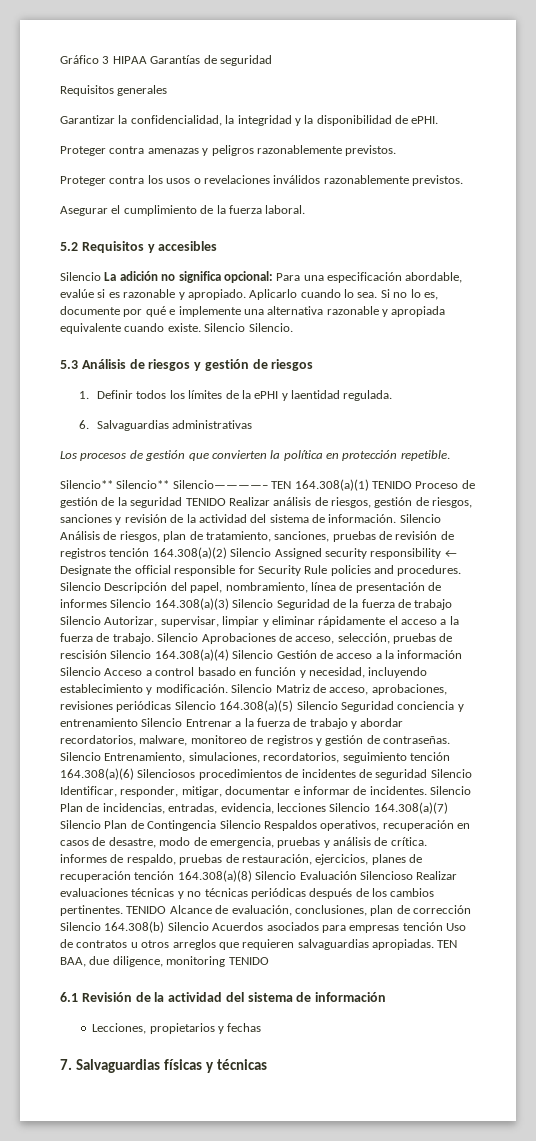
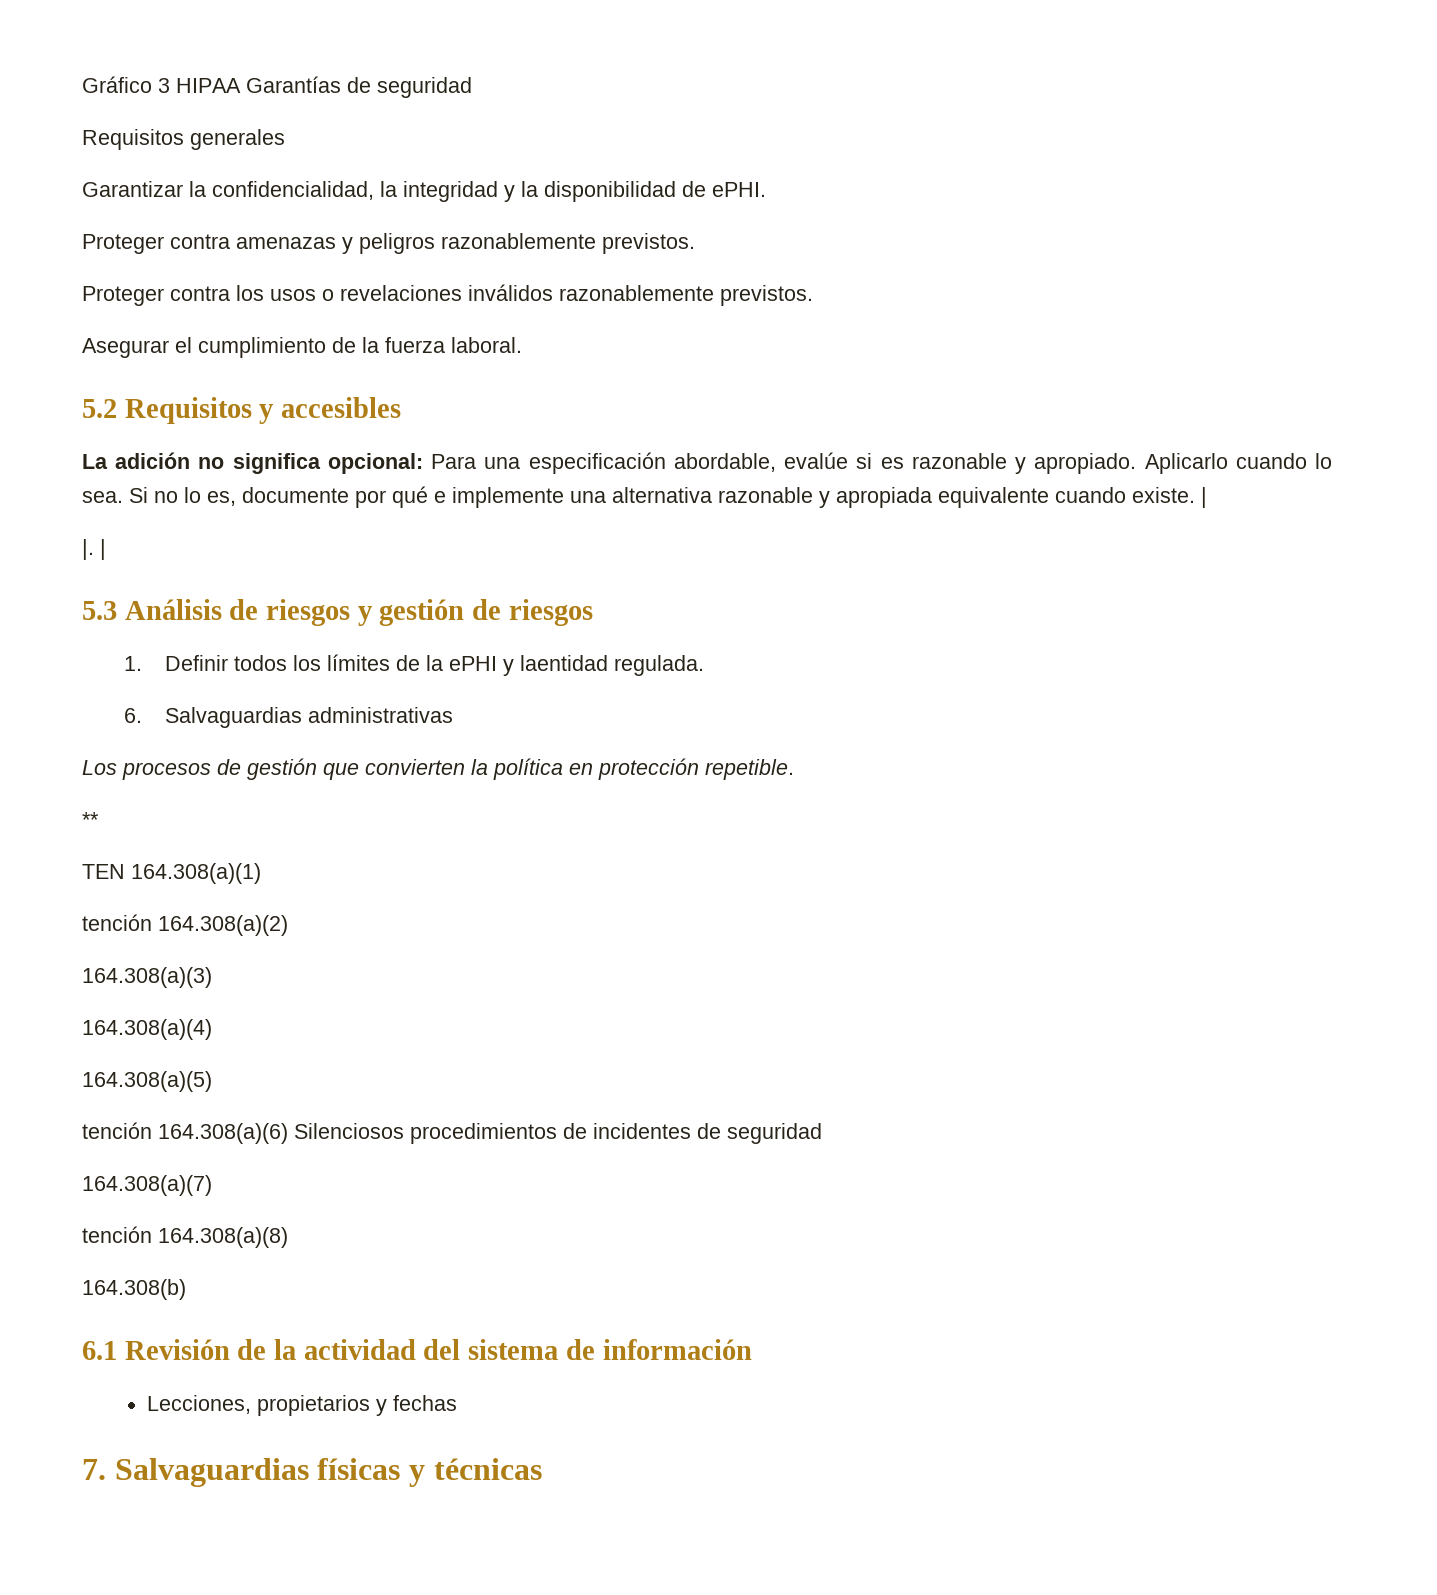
[60,272,101,281] Silencio -> (402, 407) none
[204,323,293,332] Silencio Silencio. -> [1201,487,1207,508] [82,539,106,560] | // |. |
[60,480,268,489] Silencio** Silencio** Silencio————– -> [82,812,99,827] ** //
[371,480,475,489] [60,497,473,508] [60,514,441,525] [60,531,454,542] [60,547,457,559] [60,565,462,576] [60,582,441,593] [60,598,453,610] [60,616,459,627] [60,633,453,644] [60,649,463,661] [60,667,428,678] [60,684,447,695] [60,700,464,712] [60,718,404,729] [60,735,450,746] [60,752,407,763] TENIDO Proceso de gestión de la seguridad TENIDO Realizar análisis de riesgos, gestión de riesgos, sanciones y revisión de la actividad del sistema de información. Silencio Análisis de riesgos, plan de tratamiento, sanciones, pruebas de revisión de registros tención 164.308(a)(2) Silencio Assigned security responsibility ← Designate the official responsible for Security Rule policies and procedures. Silencio Descripción del papel, nombramiento, línea de presentación de informes Silencio 164.308(a)(3) Silencio Seguridad de la fuerza de trabajo Silencio Autorizar, supervisar, limpiar y eliminar rápidamente el acceso a la fuerza de trabajo. Silencio Aprobaciones de acceso, selección, pruebas de rescisión Silencio 164.308(a)(4) Silencio Gestión de acceso a la información Silencio Acceso a control basado en función y necesidad, incluyendo establecimiento y modificación. Silencio Matriz de acceso, aprobaciones, revisiones periódicas Silencio 164.308(a)(5) Silencio Seguridad conciencia y entrenamiento Silencio Entrenar a la fuerza de trabajo y abordar recordatorios, malware, monitoreo de registros y gestión de contraseñas. Silencio Entrenamiento, simulaciones, recordatorios, seguimiento -> [82,914,288,936] [82,967,212,988] [82,1019,212,1040] [82,1071,212,1092] // tención 164.308(a)(2) // 164.308(a)(3) // 164.308(a)(4) // 164.308(a)(5) //
[430,769,472,778] [60,786,471,797] [60,802,448,814] [60,820,470,831] [60,837,427,848] [60,854,422,865] [60,870,458,882] [60,888,435,899] [60,905,471,916] [60,921,466,933] [60,939,458,950] [60,956,269,967] Silencio Identificar, responder, mitigar, documentar e informar de incidentes. Silencio Plan de incidencias, entradas, evidencia, lecciones Silencio 164.308(a)(7) Silencio Plan de Contingencia Silencio Respaldos operativos, recuperación en casos de desastre, modo de emergencia, pruebas y análisis de crítica. informes de respaldo, pruebas de restauración, ejercicios, planes de recuperación tención 164.308(a)(8) Silencio Evaluación Silencioso Realizar evaluaciones técnicas y no técnicas periódicas después de los cambios pertinentes. TENIDO Alcance de evaluación, conclusiones, plan de corrección Silencio 164.308(b) Silencio Acuerdos asociados para empresas tención Uso de contratos u otros arreglos que requieren salvaguardias apropiadas. TEN BAA, due diligence, monitoring TENIDO -> [82,1175,212,1196] [82,1226,288,1248] [82,1279,186,1300] // 164.308(a)(7) // tención 164.308(a)(8) // 164.308(b)

